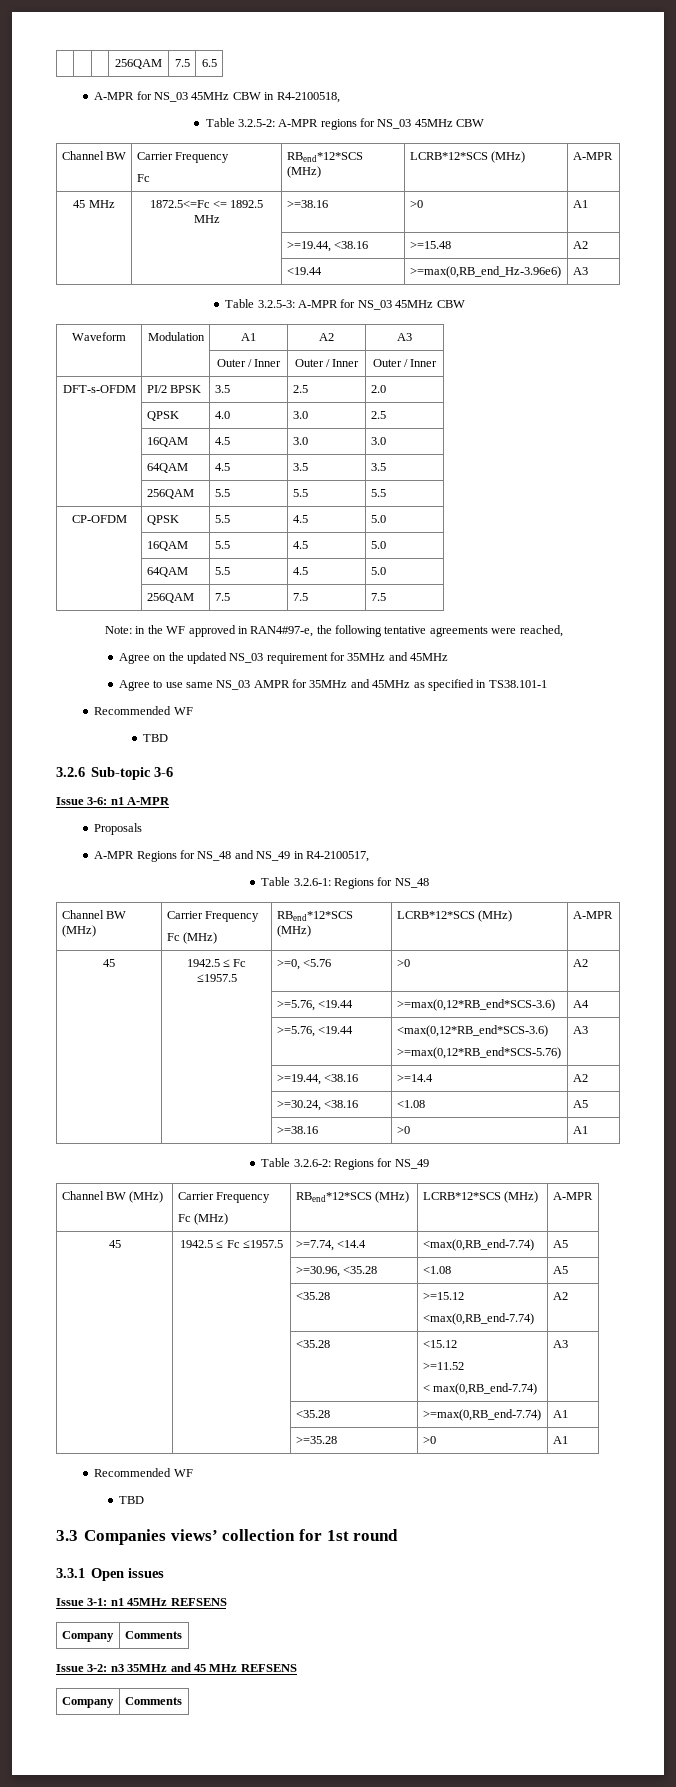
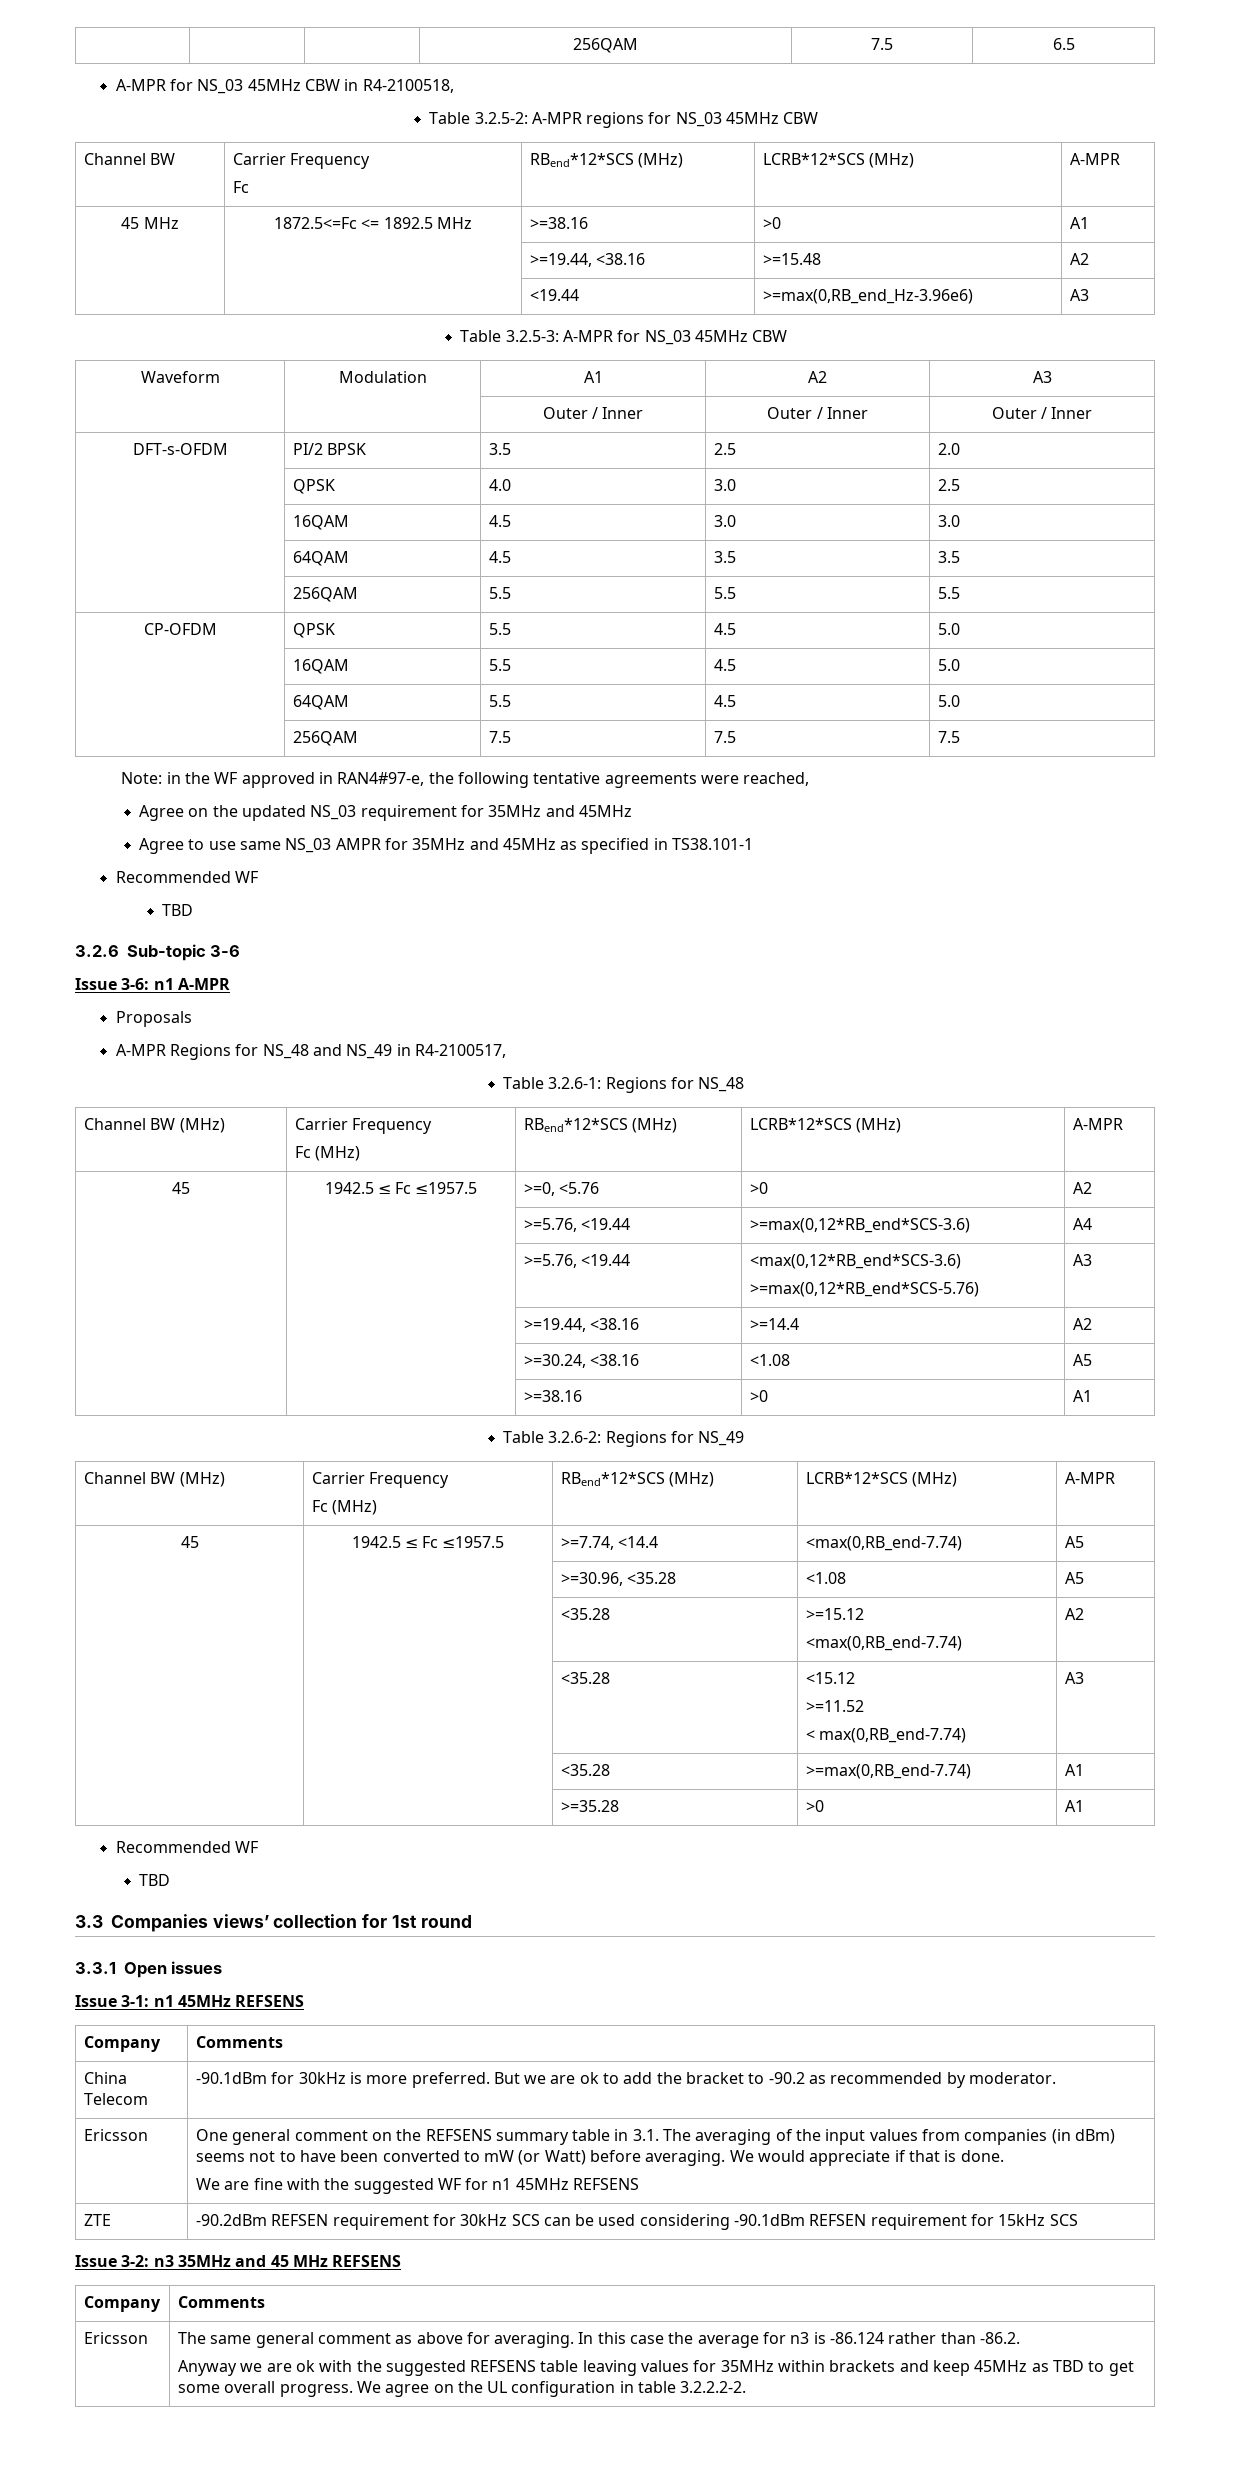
(182, 1635) none -> [83,2072,127,2084] [83,2093,148,2105] [195,2072,1057,2088] [83,2129,148,2141] [195,2129,1116,2145] [195,2150,1004,2166] [195,2178,640,2194] [83,2214,111,2226] [195,2214,1078,2230] // China Telecom | -90.1dBm for 30kHz is more preferred. But we are ok to add the bracket to -90.2 as recommended by moderator. // Ericsson | One general comment on the REFSENS summary table in 3.1. The averaging of the input values from companies (in dBm) seems not to have been converted to mW (or Watt) before averaging. We would appreciate if that is done. // We are fine with the suggested WF for n1 45MHz REFSENS // ZTE | -90.2dBm REFSEN requirement for 30kHz SCS can be used considering -90.1dBm REFSEN requirement for 15kHz SCS
(182, 1701) none -> [83,2332,148,2344] [177,2332,1021,2348] [177,2360,1134,2376] [177,2381,747,2397] // Ericsson | The same general comment as above for averaging. In this case the average for n3 is -86.124 rather than -86.2. // Anyway we are ok with the suggested REFSENS table leaving values for 35MHz within brackets and keep 45MHz as TBD to get some overall progress. We agree on the UL configuration in table 3.2.2.2-2.

